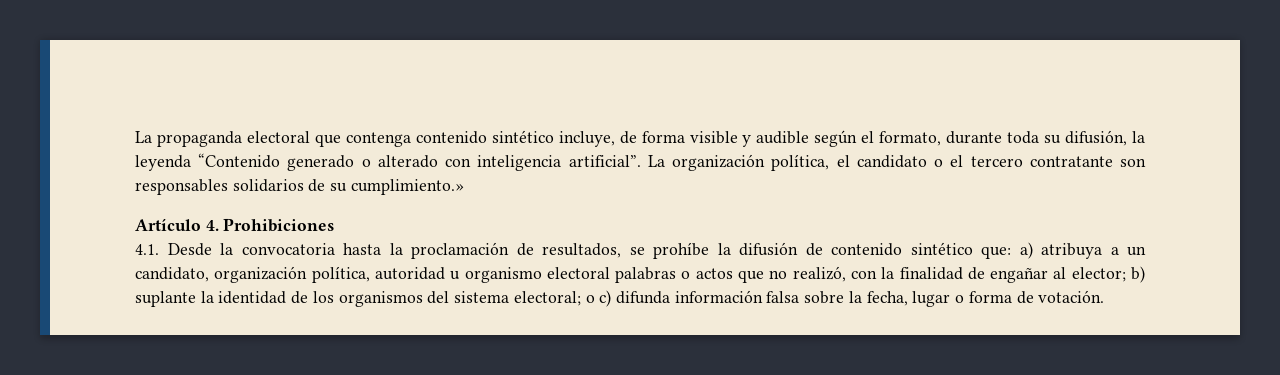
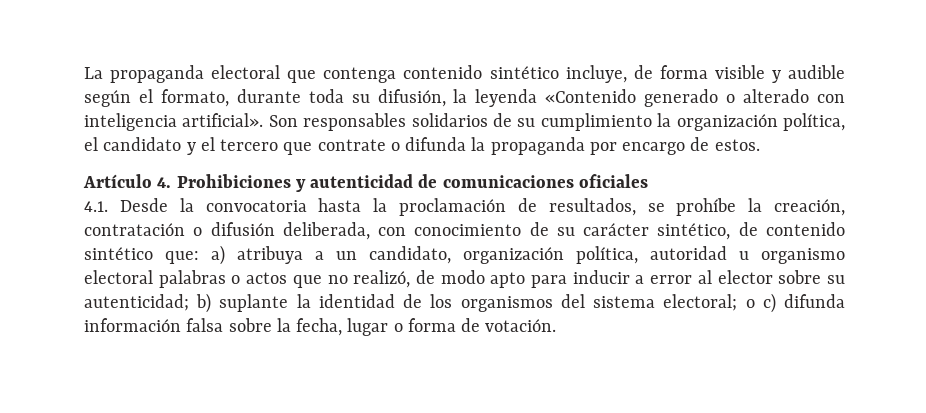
[198,153,281,168] “Contenido -> [545,89,637,103] «Contenido
[568,155,665,167] artificial”. La -> [182,113,672,131] artificial». Son responsables solidarios de su cumplimiento la
[934,159,944,167] o -> [186,142,196,155] y
[1029,156,1147,167] [135,179,465,195] [135,218,335,232] contratante son responsables solidarios de su cumplimiento.» // Artículo 4. Prohibiciones -> [283,137,760,155] [83,174,648,192] que contrate o difunda la propaganda por encargo de estos. // Artículo 4. Prohibiciones y autenticidad de comunicaciones oficiales
[739,242,798,256] difusión -> [774,199,845,216] [84,222,731,240] creación, contratación o difusión deliberada, con conocimiento de su carácter sintético,
[850,267,1126,283] con la finalidad de engañar al elector; -> [415,270,846,288] [84,294,189,311] de modo apto para inducir a error al elector sobre su autenticidad;

